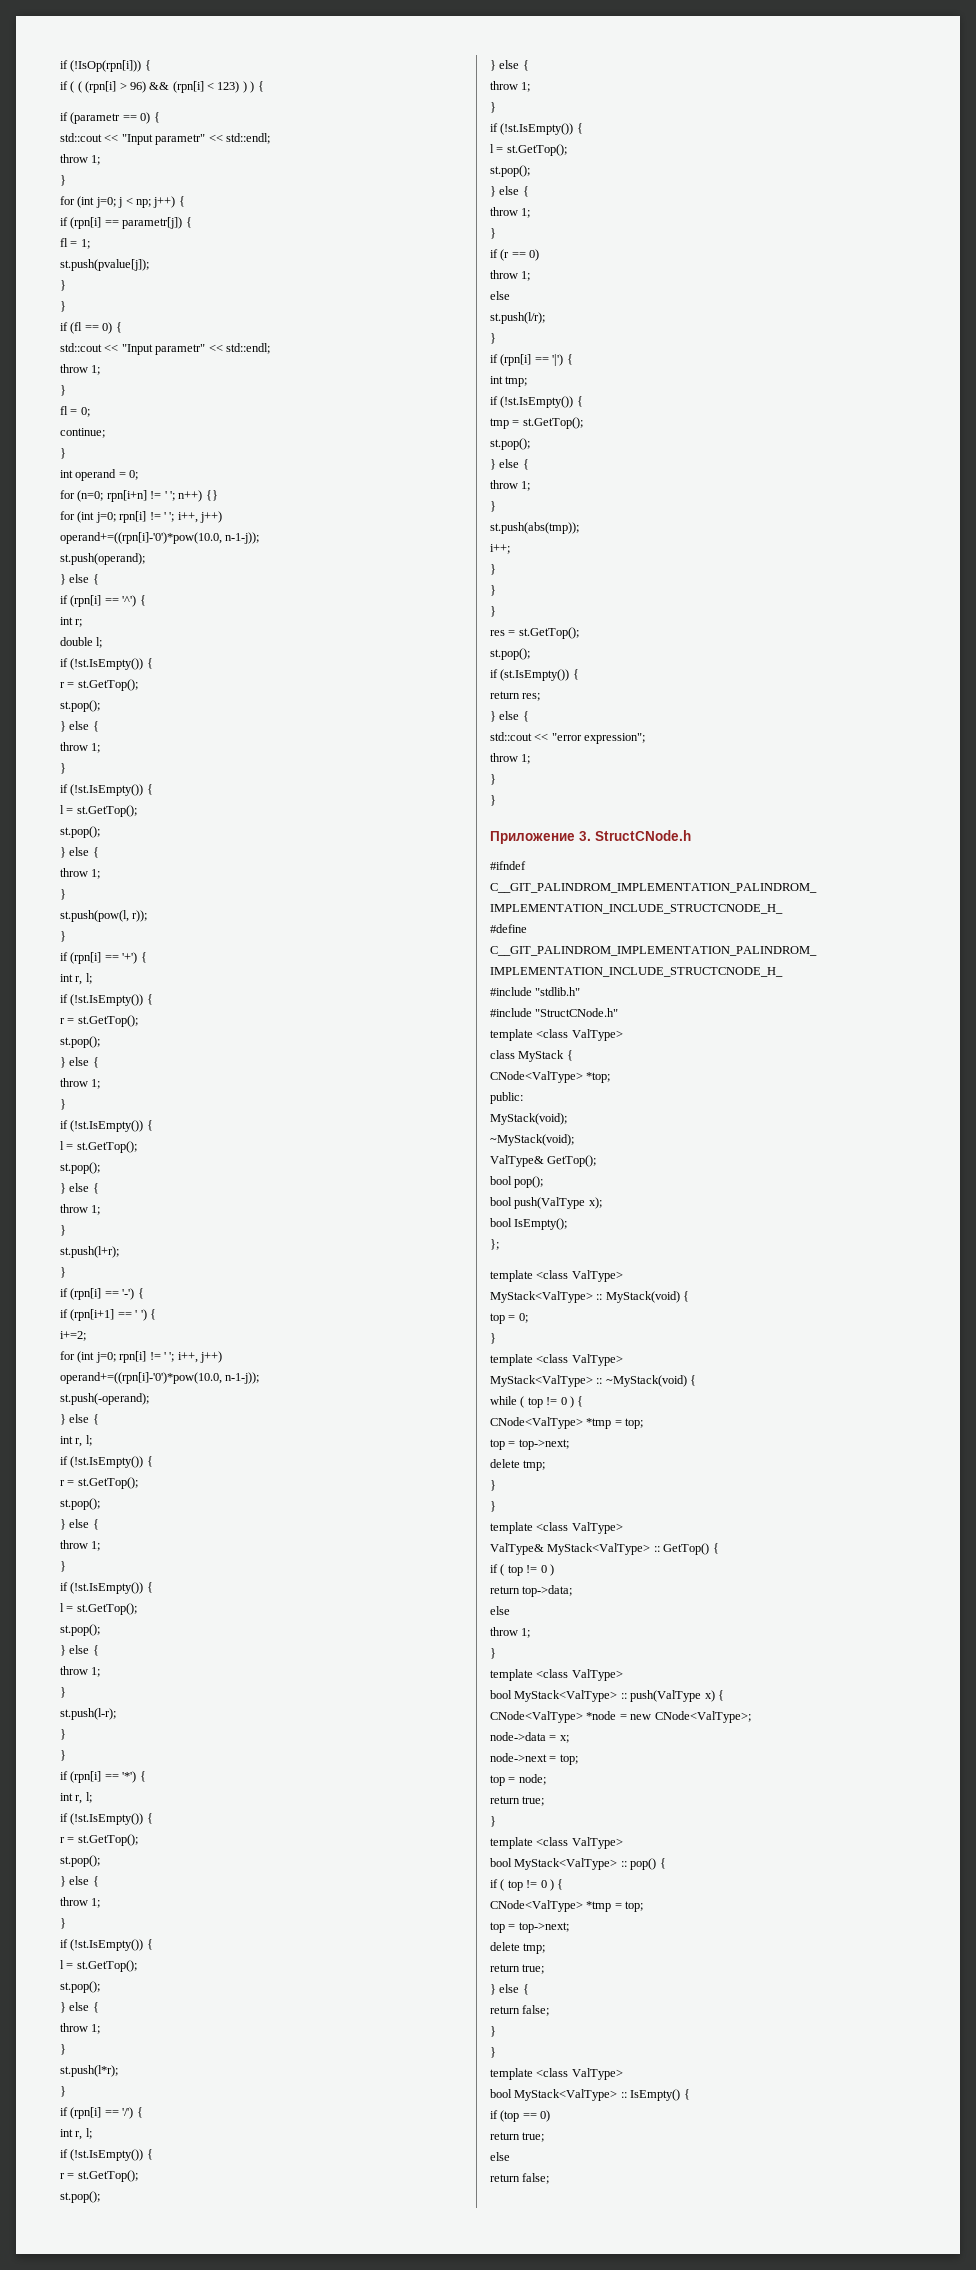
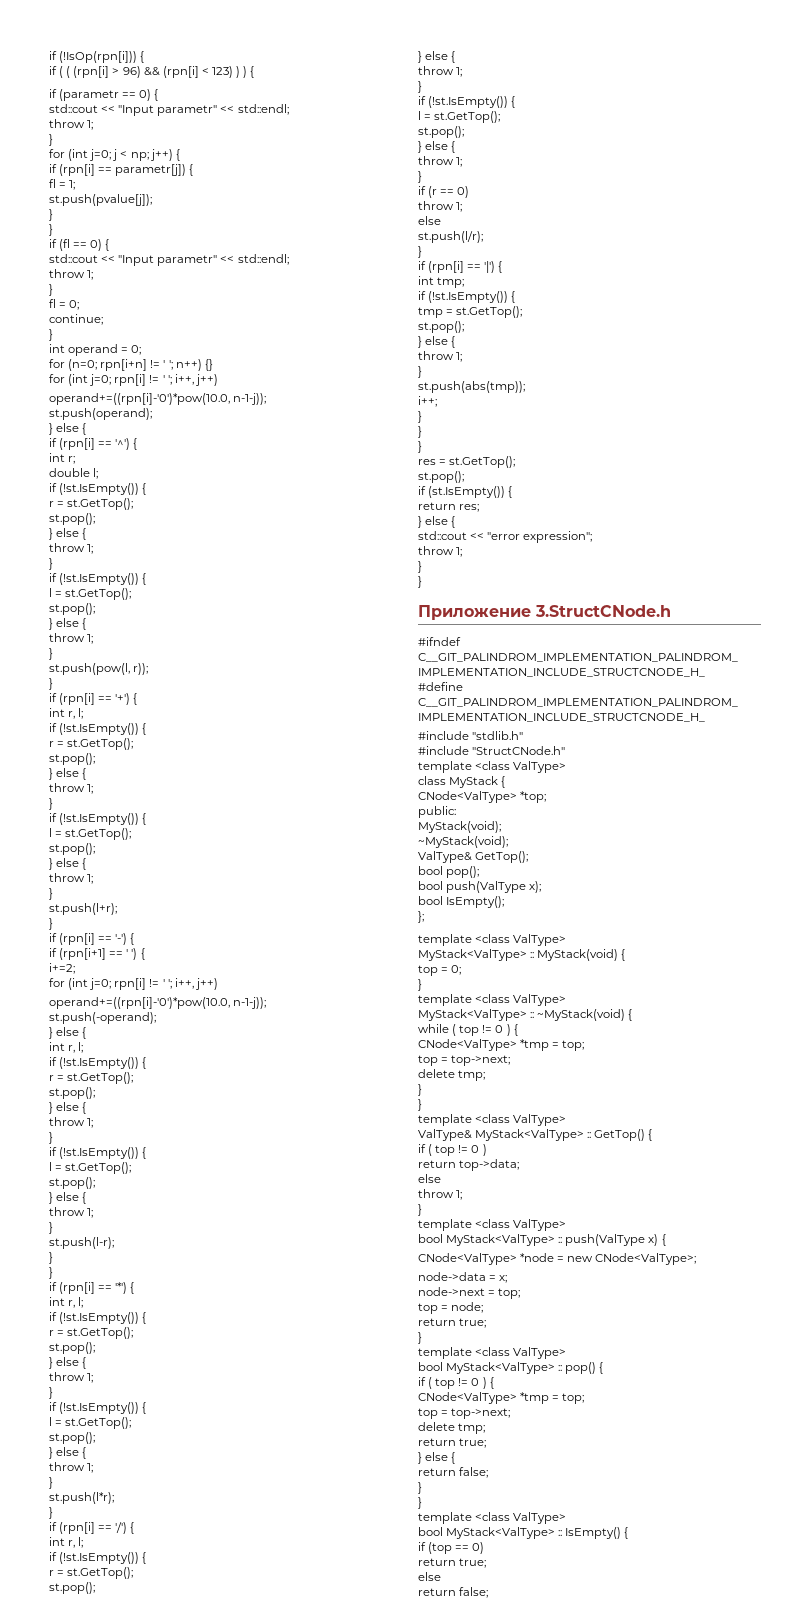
[579,830,691,841] 3. StructCNode.h -> [535,605,671,617] 3.StructCNode.h

